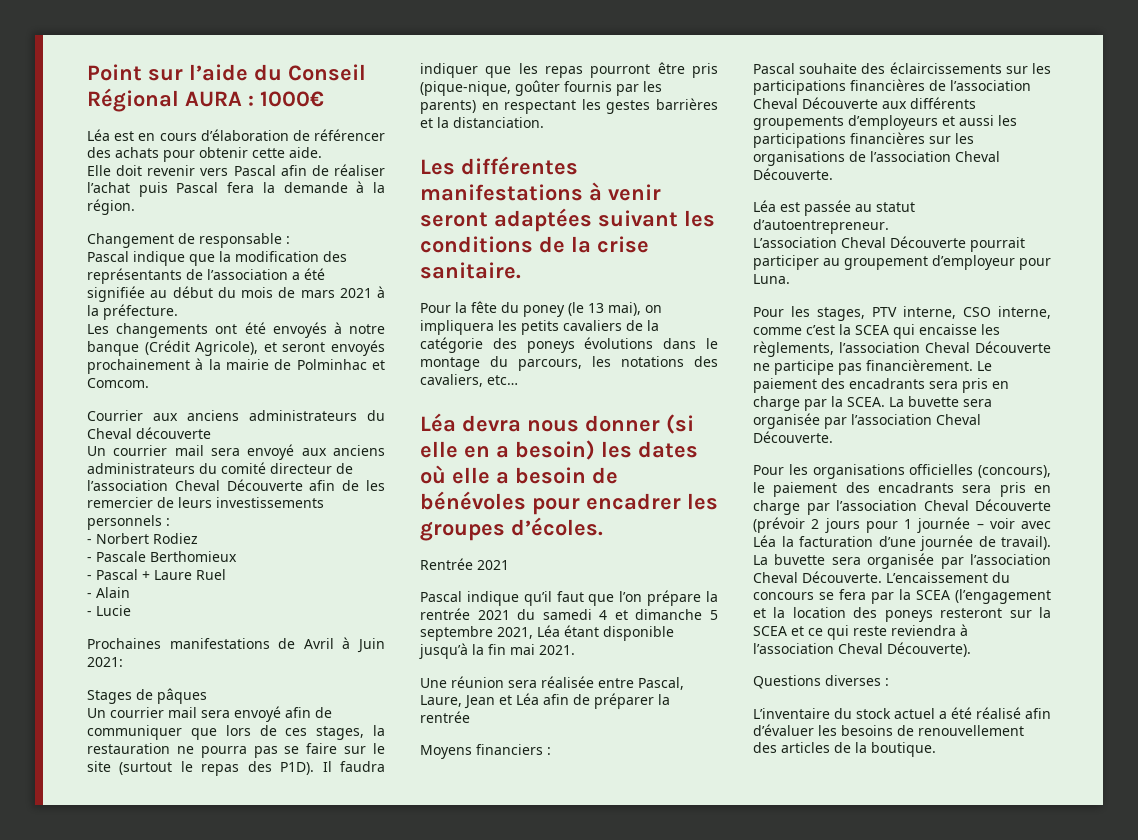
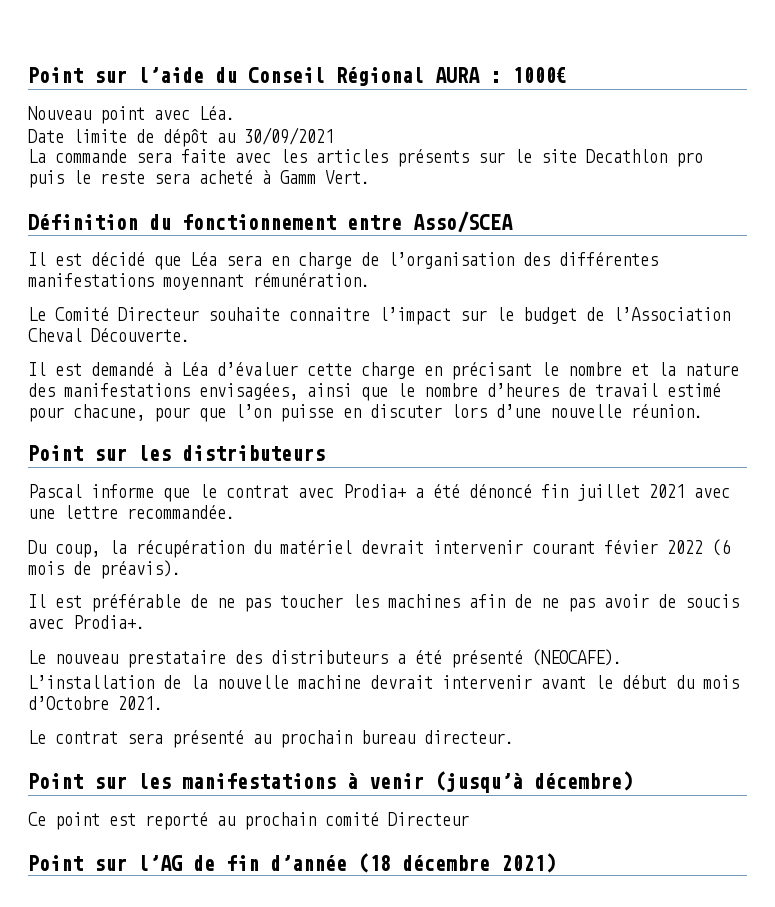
[87,129,385,141] [87,147,322,162] [87,164,385,176] [87,181,386,197] [87,199,135,215] [87,233,290,248] [87,251,347,266] [87,268,325,284] [87,286,385,302] [87,304,178,320] [87,322,385,338] [87,340,385,356] [87,358,385,374] [87,378,149,388] [87,410,385,421] [87,427,211,439] [87,444,385,460] [87,462,353,474] [87,479,386,491] [87,497,324,508] [87,515,170,530] [87,533,198,544] [87,551,237,562] [87,569,226,580] [87,587,130,598] [87,605,131,616] [87,637,385,653] [87,657,123,667] [87,688,207,704] [87,706,332,722] [87,725,385,740] [87,743,385,758] [87,761,385,776] [420,62,718,78] [420,80,662,96] [420,98,718,114] [420,117,544,128] [420,156,578,175] [420,182,661,201] [420,208,715,232] [420,236,649,253] [420,262,521,279] [420,301,662,317] [420,320,659,335] [420,337,718,353] [420,356,718,371] [420,374,518,387] [420,413,694,434] [420,440,698,460] [420,465,618,484] [420,491,718,515] [420,517,603,541] [420,558,509,570] [420,590,718,606] [420,608,718,620] [420,625,674,641] [419,643,575,659] [420,676,684,690] [420,693,670,709] [420,711,470,723] [420,744,551,759] [753,62,1051,74] [753,79,1031,95] [753,97,976,109] [753,115,1017,130] [753,132,974,148] [753,151,1000,166] [753,168,833,180] [753,200,915,216] [753,219,889,234] [753,236,1025,252] [753,255,1051,270] [753,274,790,284] [753,306,1051,321] [753,324,1000,339] [753,341,1051,357] [753,359,992,375] [753,378,1009,393] [753,396,992,411] [753,413,981,429] [753,431,833,443] [753,464,1051,479] [753,482,1051,497] [753,499,1051,515] [753,517,1051,533] [753,535,1051,551] [753,553,1051,569] [753,571,1010,583] [753,589,1051,604] [753,607,1051,622] [753,624,968,640] [753,642,971,657] [753,675,889,689] [753,707,1051,719] [753,724,1024,736] [753,742,936,757] Léa est en cours d’élaboration de référencer des achats pour obtenir cette aide. // Elle doit revenir vers Pascal afin de réaliser l’achat puis Pascal fera la demande à la région. // Changement de responsable : // Pascal indique que la modification des représentants de l’association a été signifiée au début du mois de mars 2021 à la préfecture. // Les changements ont été envoyés à notre banque (Crédit Agricole), et seront envoyés prochainement à la mairie de Polminhac et Comcom. // Courrier aux anciens administrateurs du Cheval découverte // Un courrier mail sera envoyé aux anciens administrateurs du comité directeur de l’association Cheval Découverte afin de les remercier de leurs investissements personnels : // - Norbert Rodiez // - Pascale Berthomieux // - Pascal + Laure Ruel // - Alain // - Lucie // Prochaines manifestations de Avril à Juin 2021: // Stages de pâques // Un courrier mail sera envoyé afin de communiquer que lors de ces stages, la restauration ne pourra pas se faire sur le site (surtout le repas des P1D). Il faudra indiquer que les repas pourront être pris (pique-nique, goûter fournis par les parents) en respectant les gestes barrières et la distanciation. // Les différentes manifestations à venir seront adaptées suivant les conditions de la crise sanitaire. // Pour la fête du poney (le 13 mai), on impliquera les petits cavaliers de la catégorie des poneys évolutions dans le montage du parcours, les notations des cavaliers, etc… // Léa devra nous donner (si elle en a besoin) les dates où elle a besoin de bénévoles pour encadrer les groupes d’écoles. // Rentrée 2021 // Pascal indique qu’il faut que l’on prépare la rentrée 2021 du samedi 4 et dimanche 5 septembre 2021, Léa étant disponible jusqu’à la fin mai 2021. // Une réunion sera réalisée entre Pascal, Laure, Jean et Léa afin de préparer la rentrée // Moyens financiers : // Pascal souhaite des éclaircissements sur les participations financières de l’association Cheval Découverte aux différents groupements d’employeurs et aussi les participations financières sur les organisations de l’association Cheval Découverte. // Léa est passée au statut d’autoentrepreneur. // L’association Cheval Découverte pourrait participer au groupement d’employeur pour Luna. // Pour les stages, PTV interne, CSO interne, comme c’est la SCEA qui encaisse les règlements, l’association Cheval Découverte ne participe pas financièrement. Le paiement des encadrants sera pris en charge par la SCEA. La buvette sera organisée par l’association Cheval Découverte. // Pour les organisations officielles (concours), le paiement des encadrants sera pris en charge par l’association Cheval Découverte (prévoir 2 jours pour 1 journée – voir avec Léa la facturation d’une journée de travail). La buvette sera organisée par l’association Cheval Découverte. L’encaissement du concours se fera par la SCEA (l’engagement et la location des poneys resteront sur la SCEA et ce qui reste reviendra à l’association Cheval Découverte). // Questions diverses : // L’inventaire du stock actuel a été réalisé afin d’évaluer les besoins de renouvellement des articles de la boutique. -> [28,106,235,124] [28,127,334,147] [28,149,703,167] [28,170,370,188] [28,211,513,233] [28,252,658,270] [28,273,370,290] [28,307,730,325] [28,328,190,342] [28,362,739,380] [28,383,721,401] [28,404,703,422] [28,445,325,461] [28,484,730,502] [28,505,235,519] [28,539,730,558] [28,560,181,579] [28,594,739,612] [28,615,145,629] [28,649,622,668] [28,675,739,689] [28,696,163,710] [28,730,514,748] [28,771,633,793] [28,812,469,830] [28,853,556,873] Nouveau point avec Léa. // Date limite de dépôt au 30/09/2021 // La commande sera faite avec les articles présents sur le site Decathlon pro puis le reste sera acheté à Gamm Vert. // Définition du fonctionnement entre Asso/SCEA // Il est décidé que Léa sera en charge de l’organisation des différentes manifestations moyennant rémunération. // Le Comité Directeur souhaite connaitre l’impact sur le budget de l’Association Cheval Découverte. // Il est demandé à Léa d’évaluer cette charge en précisant le nombre et la nature des manifestations envisagées, ainsi que le nombre d’heures de travail estimé pour chacune, pour que l’on puisse en discuter lors d’une nouvelle réunion. // Point sur les distributeurs // Pascal informe que le contrat avec Prodia+ a été dénoncé fin juillet 2021 avec une lettre recommandée. // Du coup, la récupération du matériel devrait intervenir courant févier 2022 (6 mois de préavis). // Il est préférable de ne pas toucher les machines afin de ne pas avoir de soucis avec Prodia+. // Le nouveau prestataire des distributeurs a été présenté (NEOCAFE). // L’installation de la nouvelle machine devrait intervenir avant le début du mois d’Octobre 2021. // Le contrat sera présenté au prochain bureau directeur. // Point sur les manifestations à venir (jusqu’à décembre) // Ce point est reporté au prochain comité Directeur // Point sur l’AG de fin d’année (18 décembre 2021)

